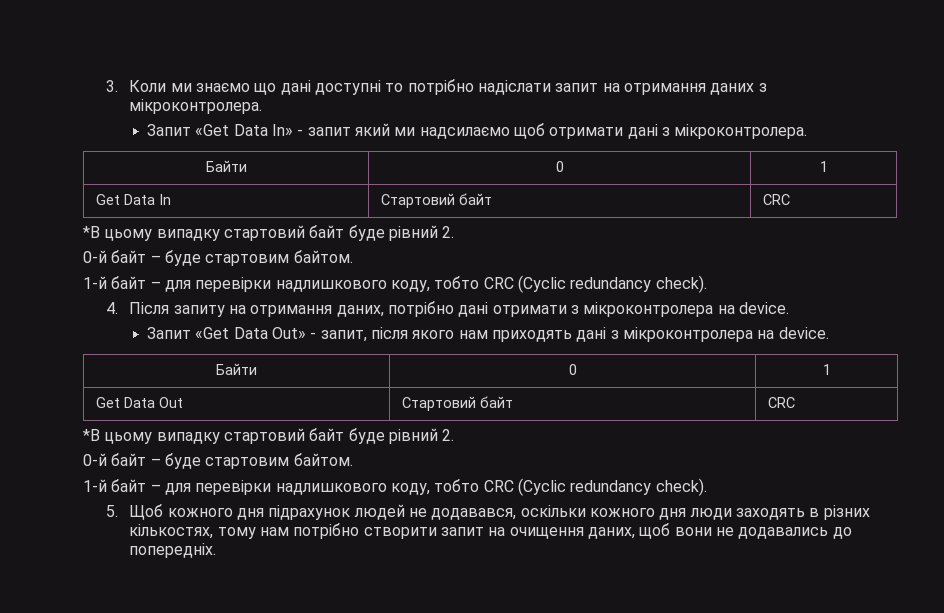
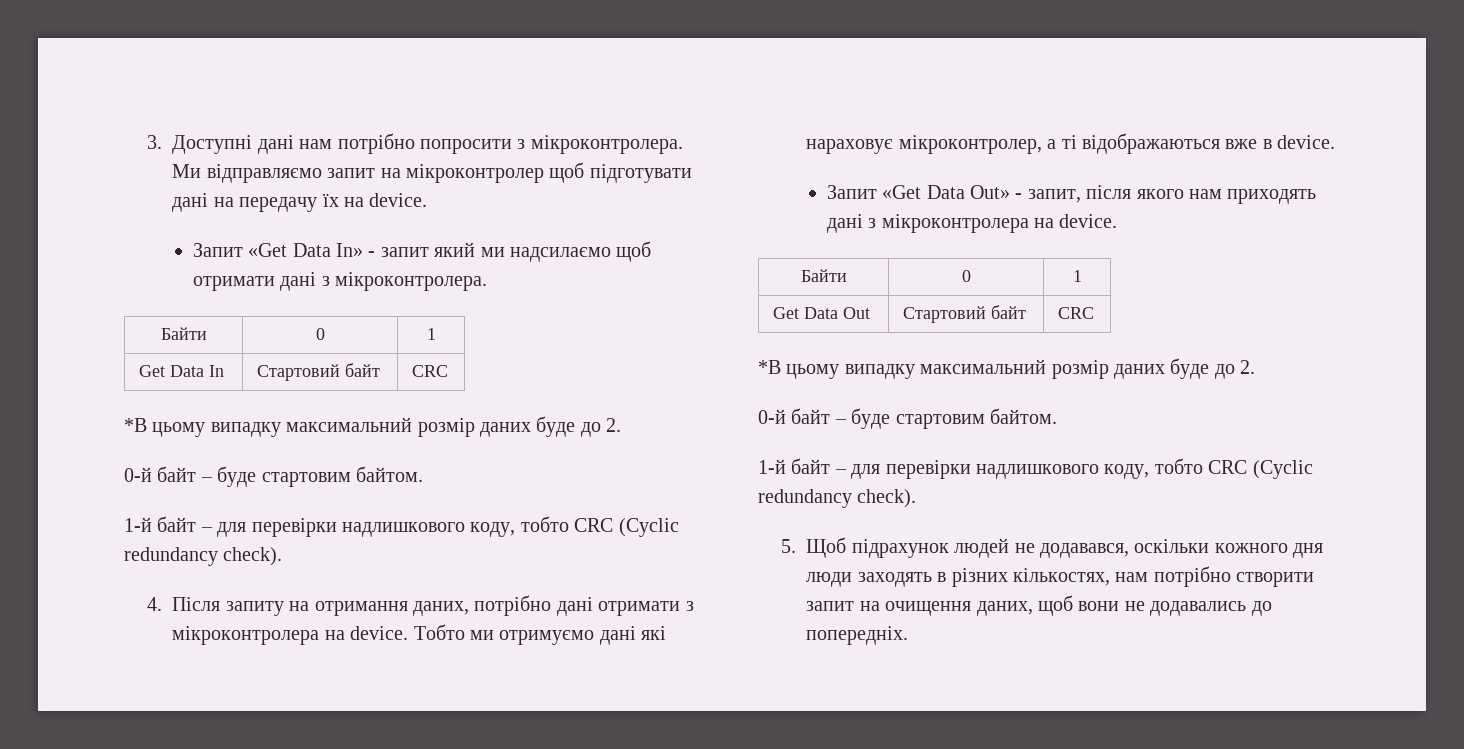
[129,79,767,95] [129,99,263,114] Коли ми знаємо що дані доступні то потрібно надіслати запит на отримання даних з мікроконтролера. -> [172,133,683,154] [172,162,692,183] [172,193,428,212] Доступні дані нам потрібно попросити з мікроконтролера. Ми відправляємо запит на мікроконтролер щоб підготувати дані на передачу їх на device.
[223,225,438,241] стартовий байт буде рівний -> [286,416,601,437] максимальний розмір даних буде до
(790, 308) none -> [413,624,667,645] [806,133,1336,154] Тобто ми отримуємо дані які нараховує мікроконтролер, а ті відображаються вже в device.
[223,428,438,444] стартовий байт буде рівний -> [920,358,1235,379] максимальний розмір даних буде до
[167,508,265,520] кожного дня -> (847, 547) none
[217,527,256,539] тому -> (1110, 577) none

